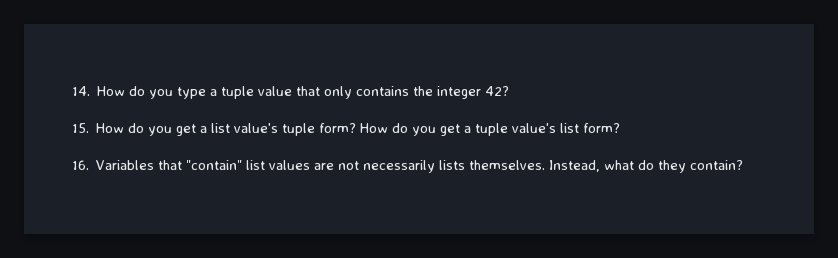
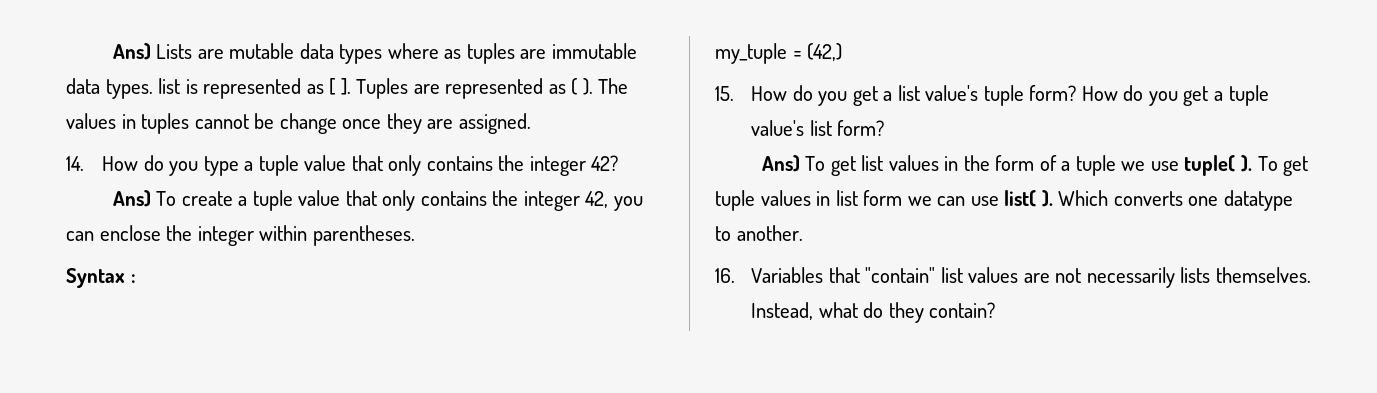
(72, 91) none -> [112,43,637,64] [66,78,629,99] [66,113,531,134] Ans) Lists are mutable data types where as tuples are immutable data types. list is represented as [ ]. Tuples are represented as ( ). The values in tuples cannot be change once they are assigned. //
(510, 91) none -> [112,190,643,211] [66,225,415,246] [66,268,136,288] [715,43,843,64] // Ans) To create a tuple value that only contains the integer 42, you can enclose the integer within parentheses. // Syntax : // my_tuple = (42,)
(621, 128) none -> [761,155,1309,176] [715,190,1293,211] [715,225,803,241] // Ans) To get list values in the form of a tuple we use tuple( ). To get tuple values in list form we can use list( ). Which converts one datatype to another.

